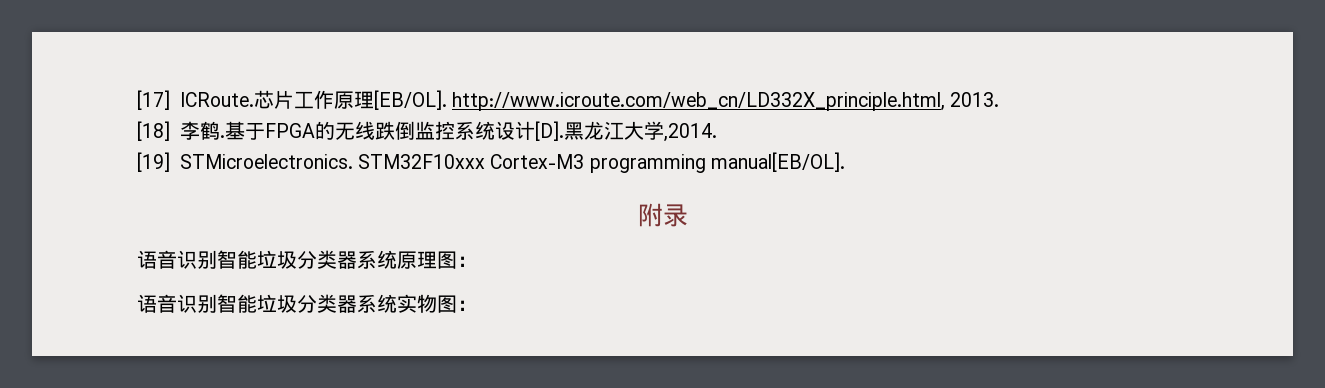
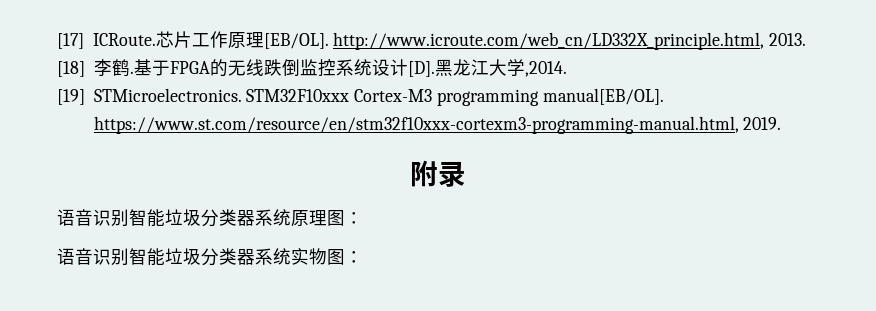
(845, 162) none -> [93,116,782,134] https://www.st.com/resource/en/stm32f10xxx-cortexm3-programming-manual.html, 2019.

